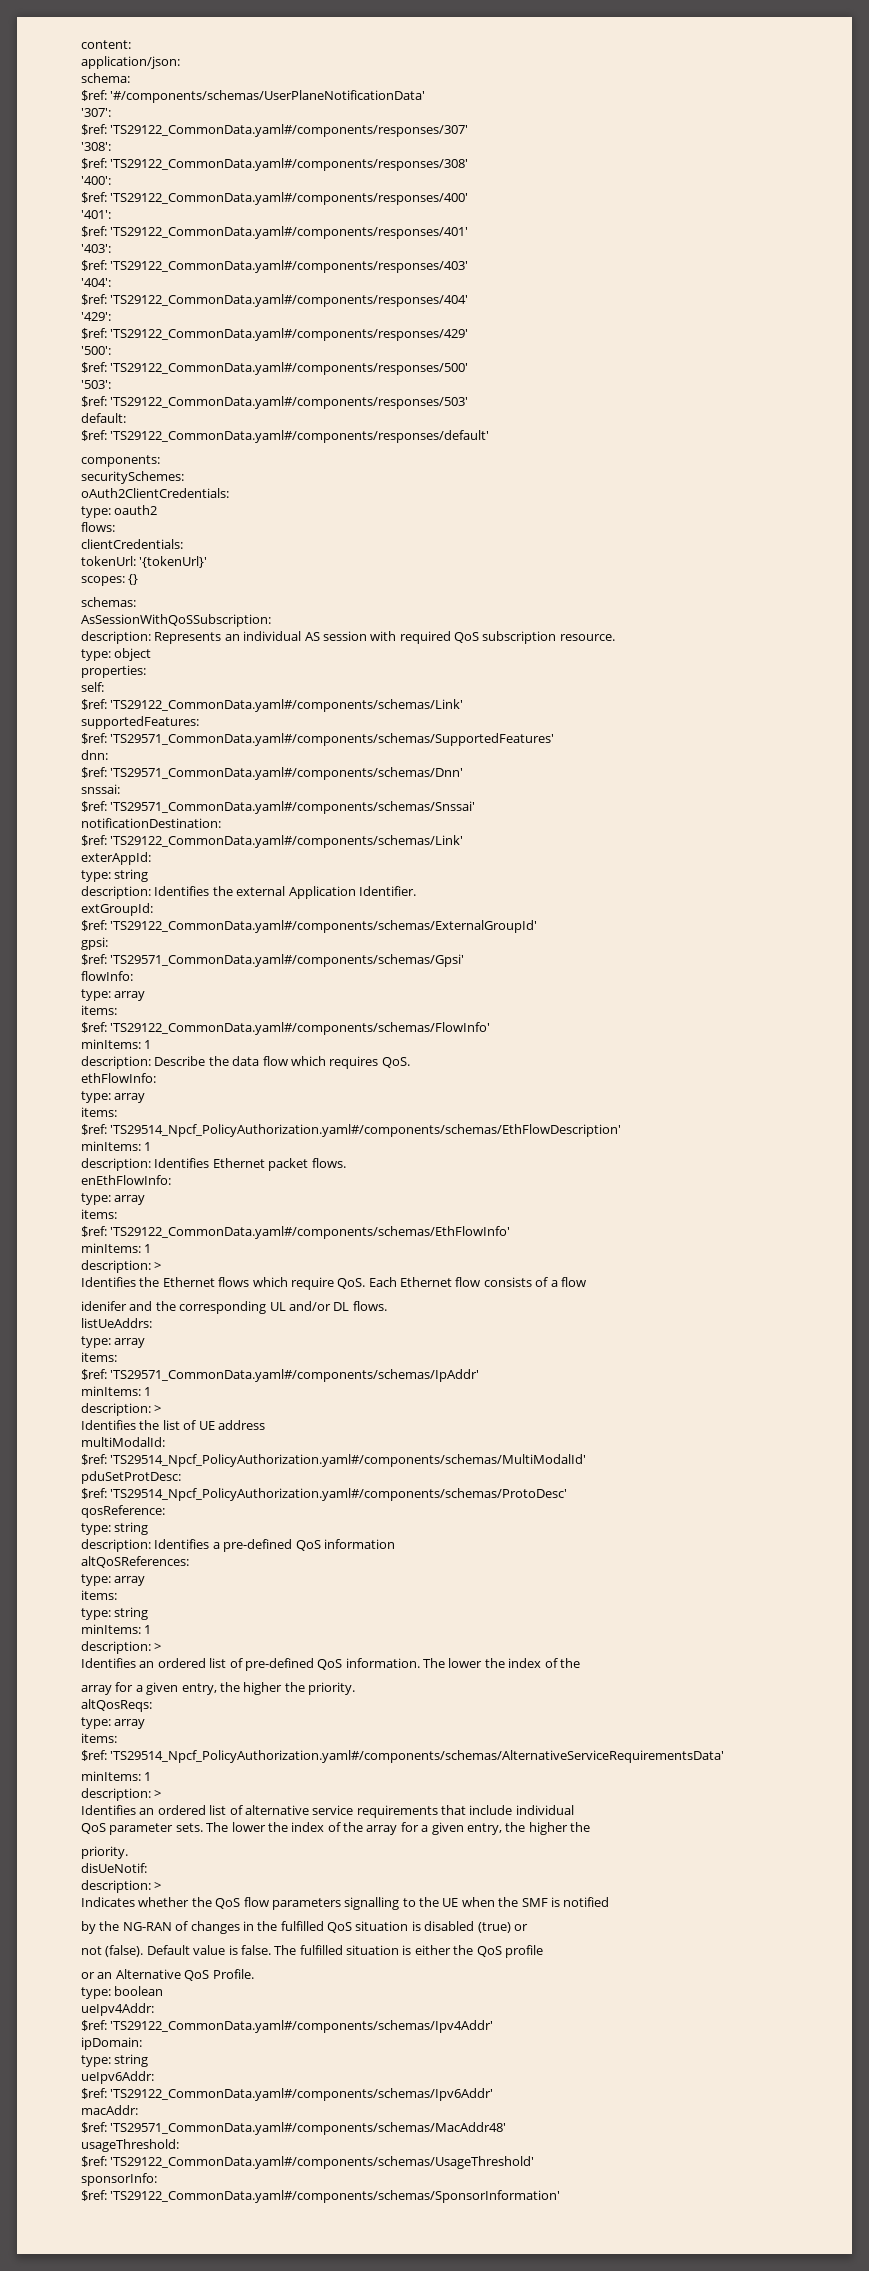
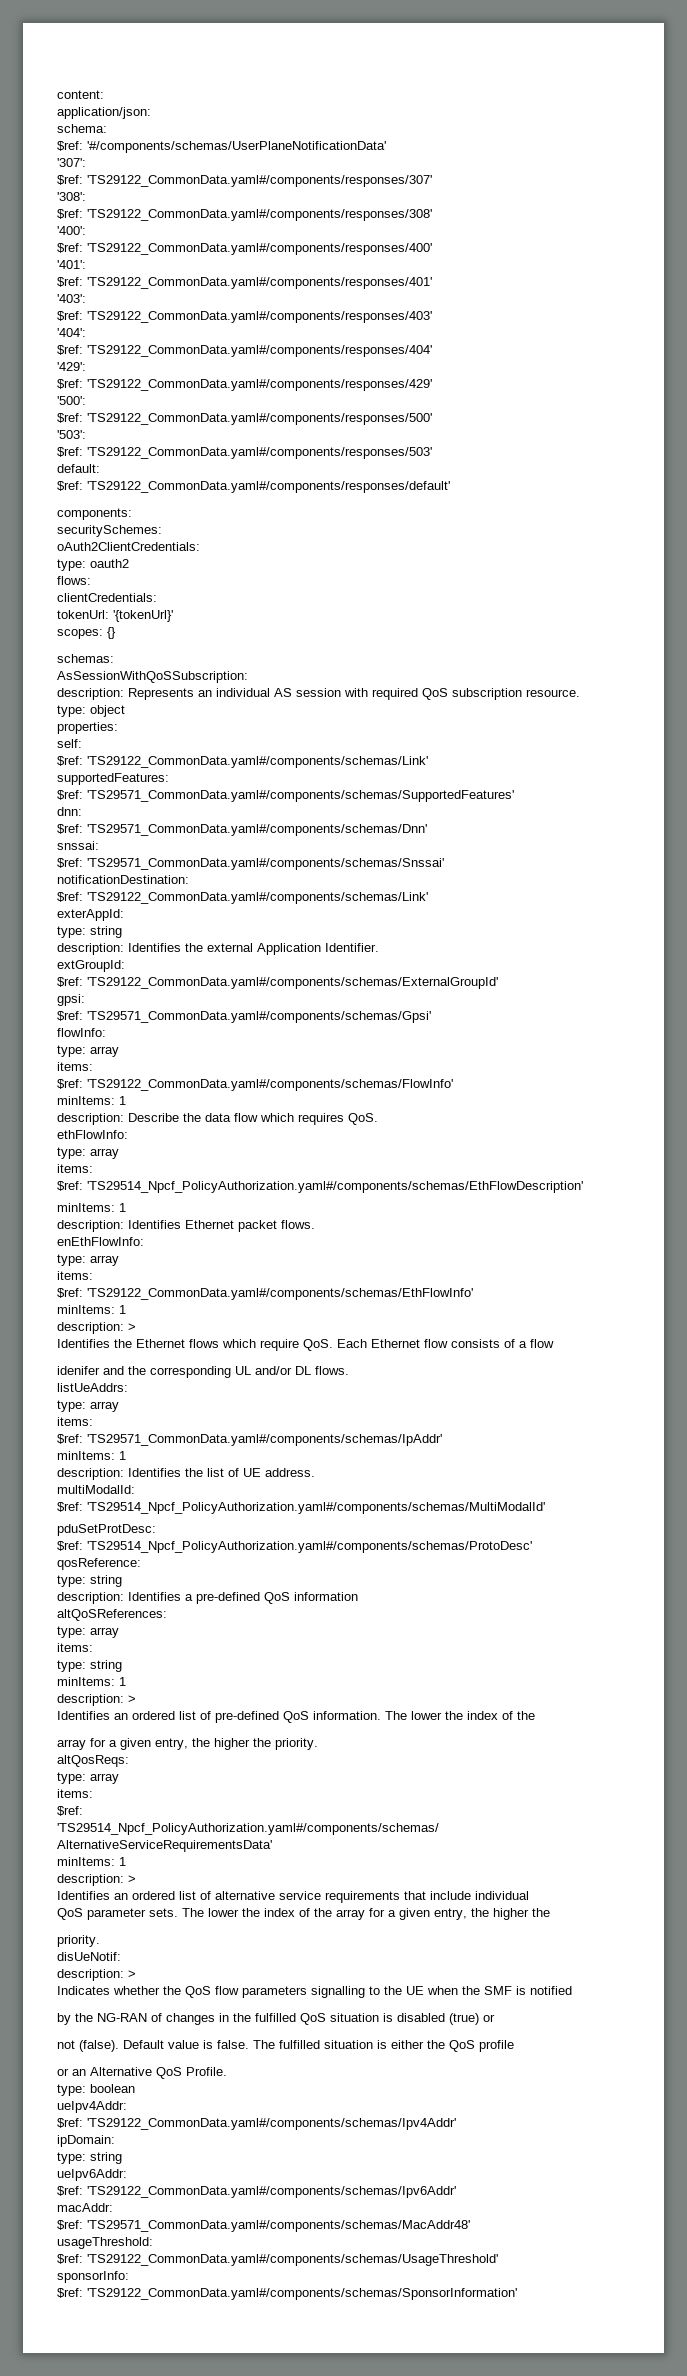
[154,1405,162,1413] > // -> (124, 1474) none
[217,1420,265,1430] address -> [265,1468,315,1477] address.

